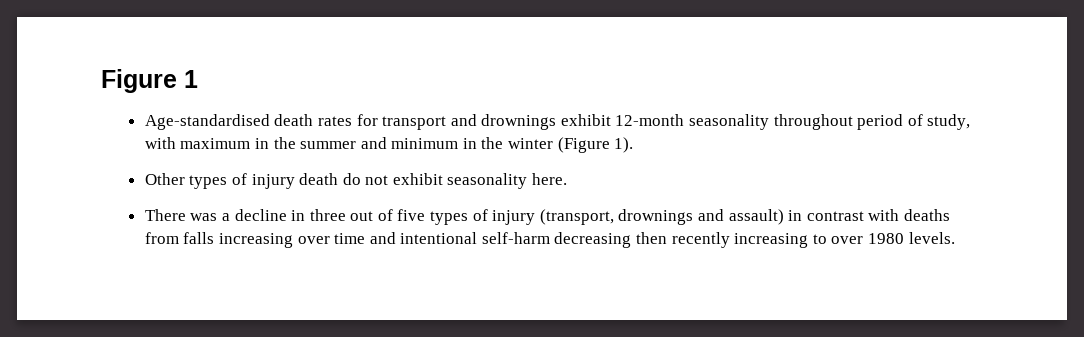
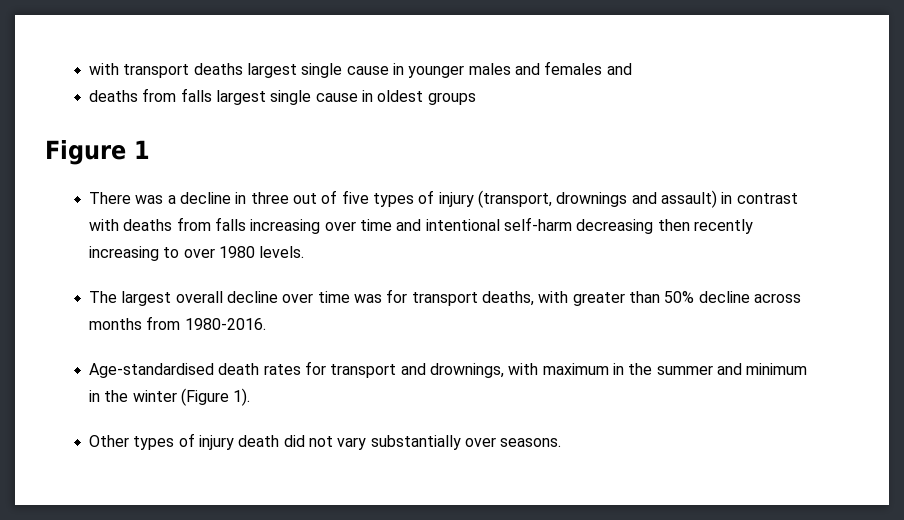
[101,69,198,93] [144,114,971,130] [144,137,634,153] [144,173,568,189] Figure 1 // Age-standardised death rates for transport and drownings exhibit 12-month seasonality throughout period of study, with maximum in the summer and minimum in the winter (Figure 1). // Other types of injury death do not exhibit seasonality here. -> [89,61,632,78] [89,88,476,105] [45,140,150,165] with transport deaths largest single cause in younger males and females and // deaths from falls largest single cause in oldest groups // Figure 1
(955, 238) none -> [89,289,801,306] [89,316,266,330] [89,361,808,378] [89,388,251,406] [89,433,562,450] // The largest overall decline over time was for transport deaths, with greater than 50% decline across months from 1980-2016. // Age-standardised death rates for transport and drownings, with maximum in the summer and minimum in the winter (Figure 1). // Other types of injury death did not vary substantially over seasons.

